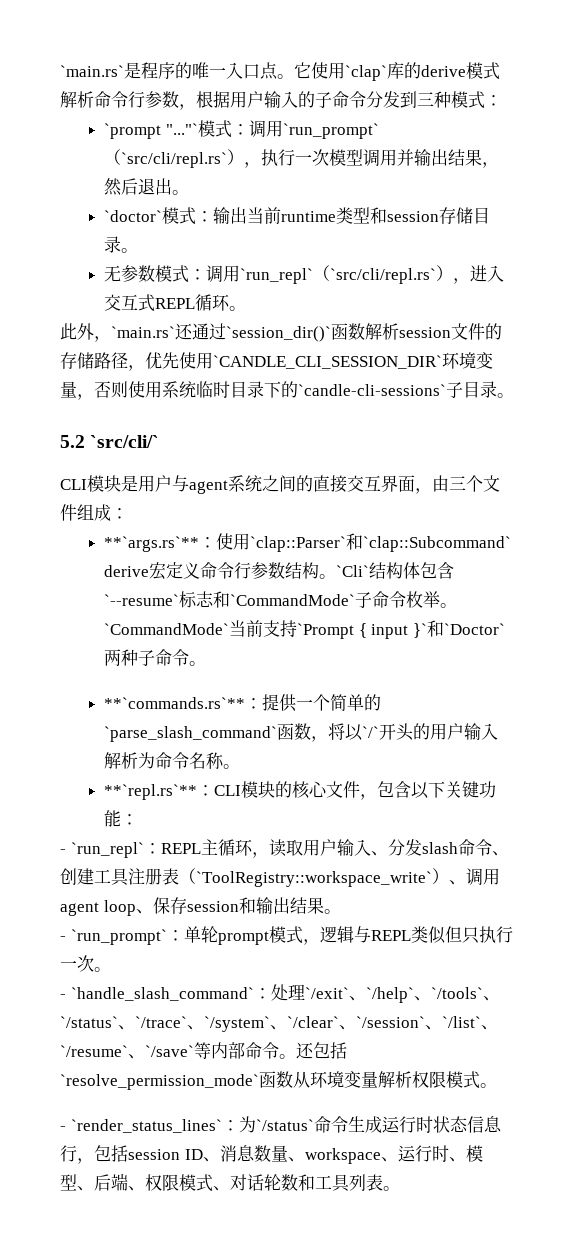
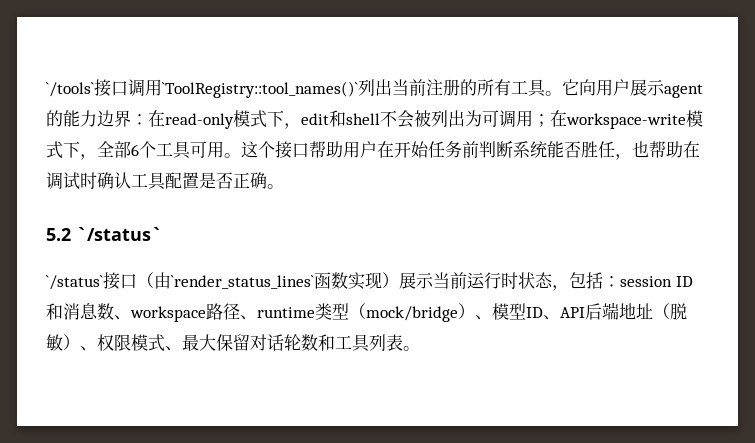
[60,62,500,81] [60,91,502,110] [104,120,379,139] [104,149,500,168] [104,178,190,196] [104,207,491,225] [104,236,139,253] [104,265,505,284] [104,294,247,312] [60,323,502,342] [60,352,493,371] [60,381,514,400] [60,435,160,448] [60,475,500,494] [60,504,128,521] [104,533,512,552] [104,562,455,580] [104,591,458,608] [104,620,505,639] [104,649,207,666] [104,694,382,712] [104,723,499,742] [104,752,241,769] [104,781,497,800] [104,810,139,827] [60,839,509,858] [60,868,500,887] [60,897,341,916] [60,926,513,945] [60,955,111,972] [60,984,500,1003] [60,1016,498,1032] [60,1042,347,1059] [60,1071,497,1090] [60,1116,502,1133] [60,1145,483,1164] [60,1173,128,1191] `main.rs`是程序的唯一入口点。它使用`clap`库的derive模式解析命令行参数，根据用户输入的子命令分发到三种模式： // `prompt "..."`模式：调用`run_prompt`（`src/cli/repl.rs`），执行一次模型调用并输出结果，然后退出。 // `doctor`模式：输出当前runtime类型和session存储目录。 // 无参数模式：调用`run_repl`（`src/cli/repl.rs`），进入交互式REPL循环。 // 此外，`main.rs`还通过`session_dir()`函数解析session文件的存储路径，优先使用`CANDLE_CLI_SESSION_DIR`环境变量，否则使用系统临时目录下的`candle-cli-sessions`子目录。 // 5.2 `src/cli/` // CLI模块是用户与agent系统之间的直接交互界面，由三个文件组成： // **`args.rs`**：使用`clap::Parser`和`clap::Subcommand` derive宏定义命令行参数结构。`Cli`结构体包含`--resume`标志和`CommandMode`子命令枚举。`CommandMode`当前支持`Prompt { input }`和`Doctor`两种子命令。 // **`commands.rs`**：提供一个简单的`parse_slash_command`函数，将以`/`开头的用户输入解析为命令名称。 // **`repl.rs`**：CLI模块的核心文件，包含以下关键功能： // - `run_repl`：REPL主循环，读取用户输入、分发slash命令、创建工具注册表（`ToolRegistry::workspace_write`）、调用agent loop、保存session和输出结果。 // - `run_prompt`：单轮prompt模式，逻辑与REPL类似但只执行一次。 // - `handle_slash_command`：处理`/exit`、`/help`、`/tools`、`/status`、`/trace`、`/system`、`/clear`、`/session`、`/list`、`/resume`、`/save`等内部命令。还包括`resolve_permission_mode`函数从环境变量解析权限模式。 // - `render_status_lines`：为`/status`命令生成运行时状态信息行，包括session ID、消息数量、workspace、运行时、模型、后端 -> [46,79,703,98] [46,110,703,129] [46,141,700,160] [46,172,284,190] [46,227,162,241] [46,272,693,291] [46,302,687,322] [46,334,80,351] `/tools`接口调用`ToolRegistry::tool_names()`列出当前注册的所有工具。它向用户展示agent的能力边界：在read-only模式下，edit和shell不会被列出为可调用；在workspace-write模式下，全部6个工具可用。这个接口帮助用户在开始任务前判断系统能否胜任，也帮助在调试时确认工具配置是否正确。 // 5.2 `/status` // `/status`接口（由`render_status_lines`函数实现）展示当前运行时状态，包括：session ID和消息数、workspace路径、runtime类型（mock/bridge）、模型ID、API后端地址（脱敏）
(230, 1188) none -> [182,334,250,351] 最大保留

